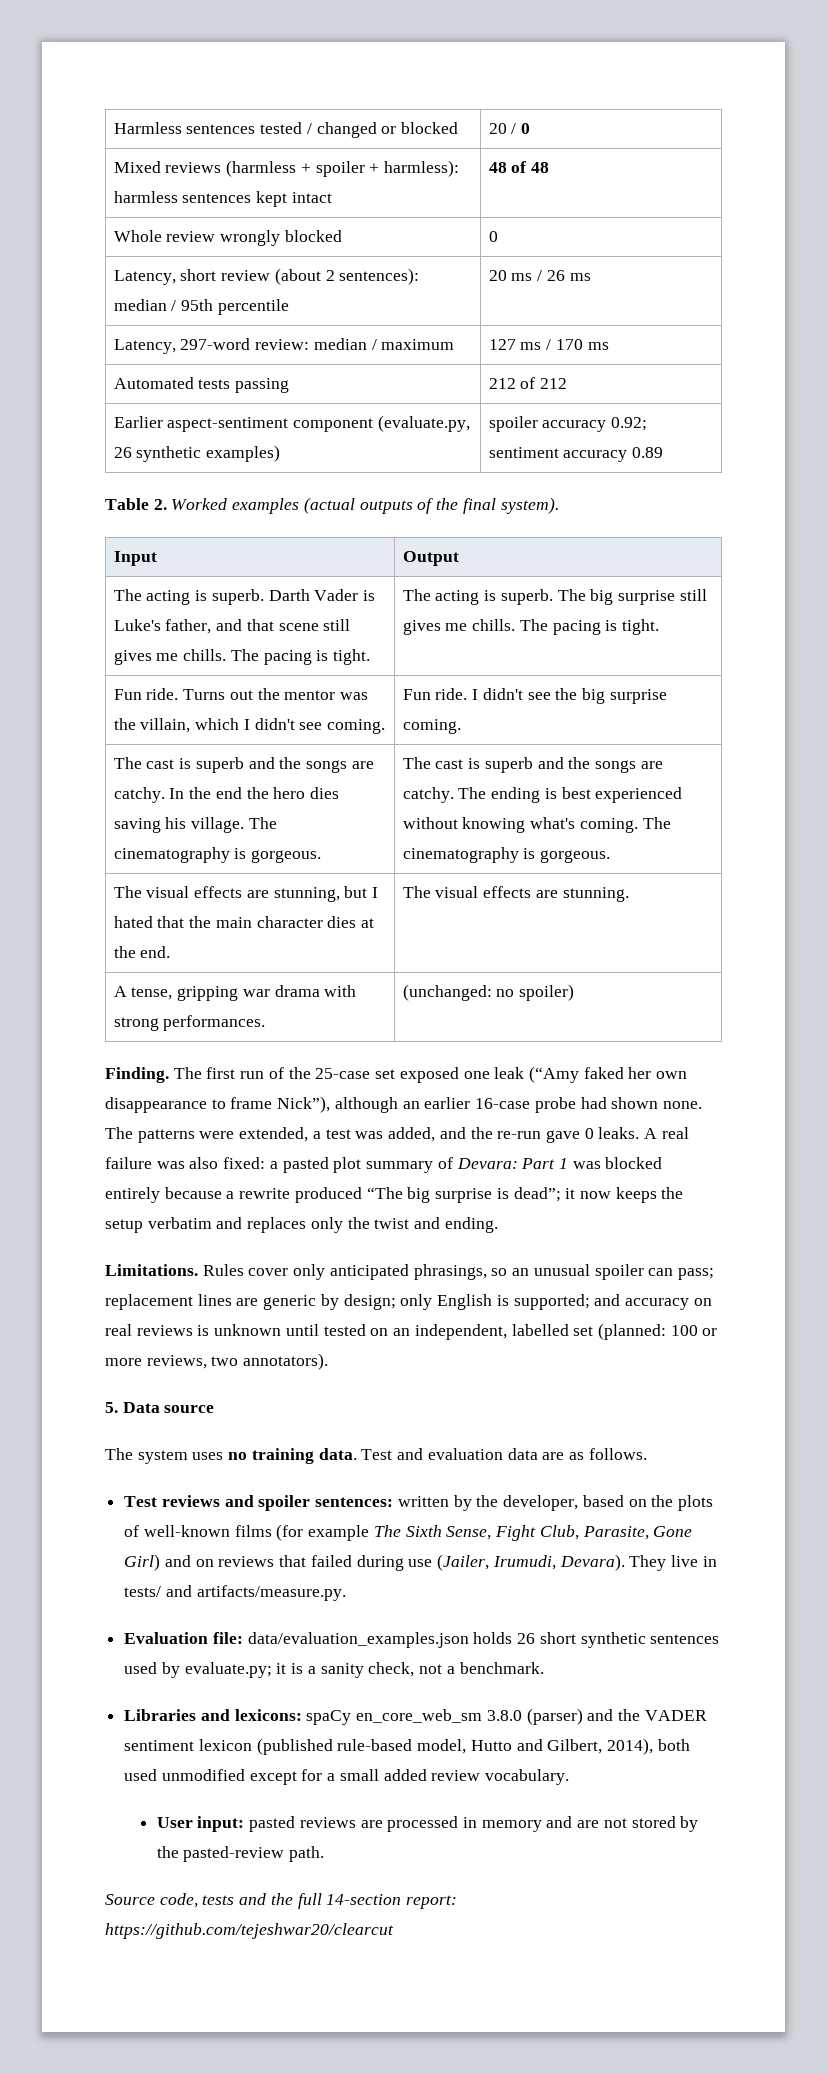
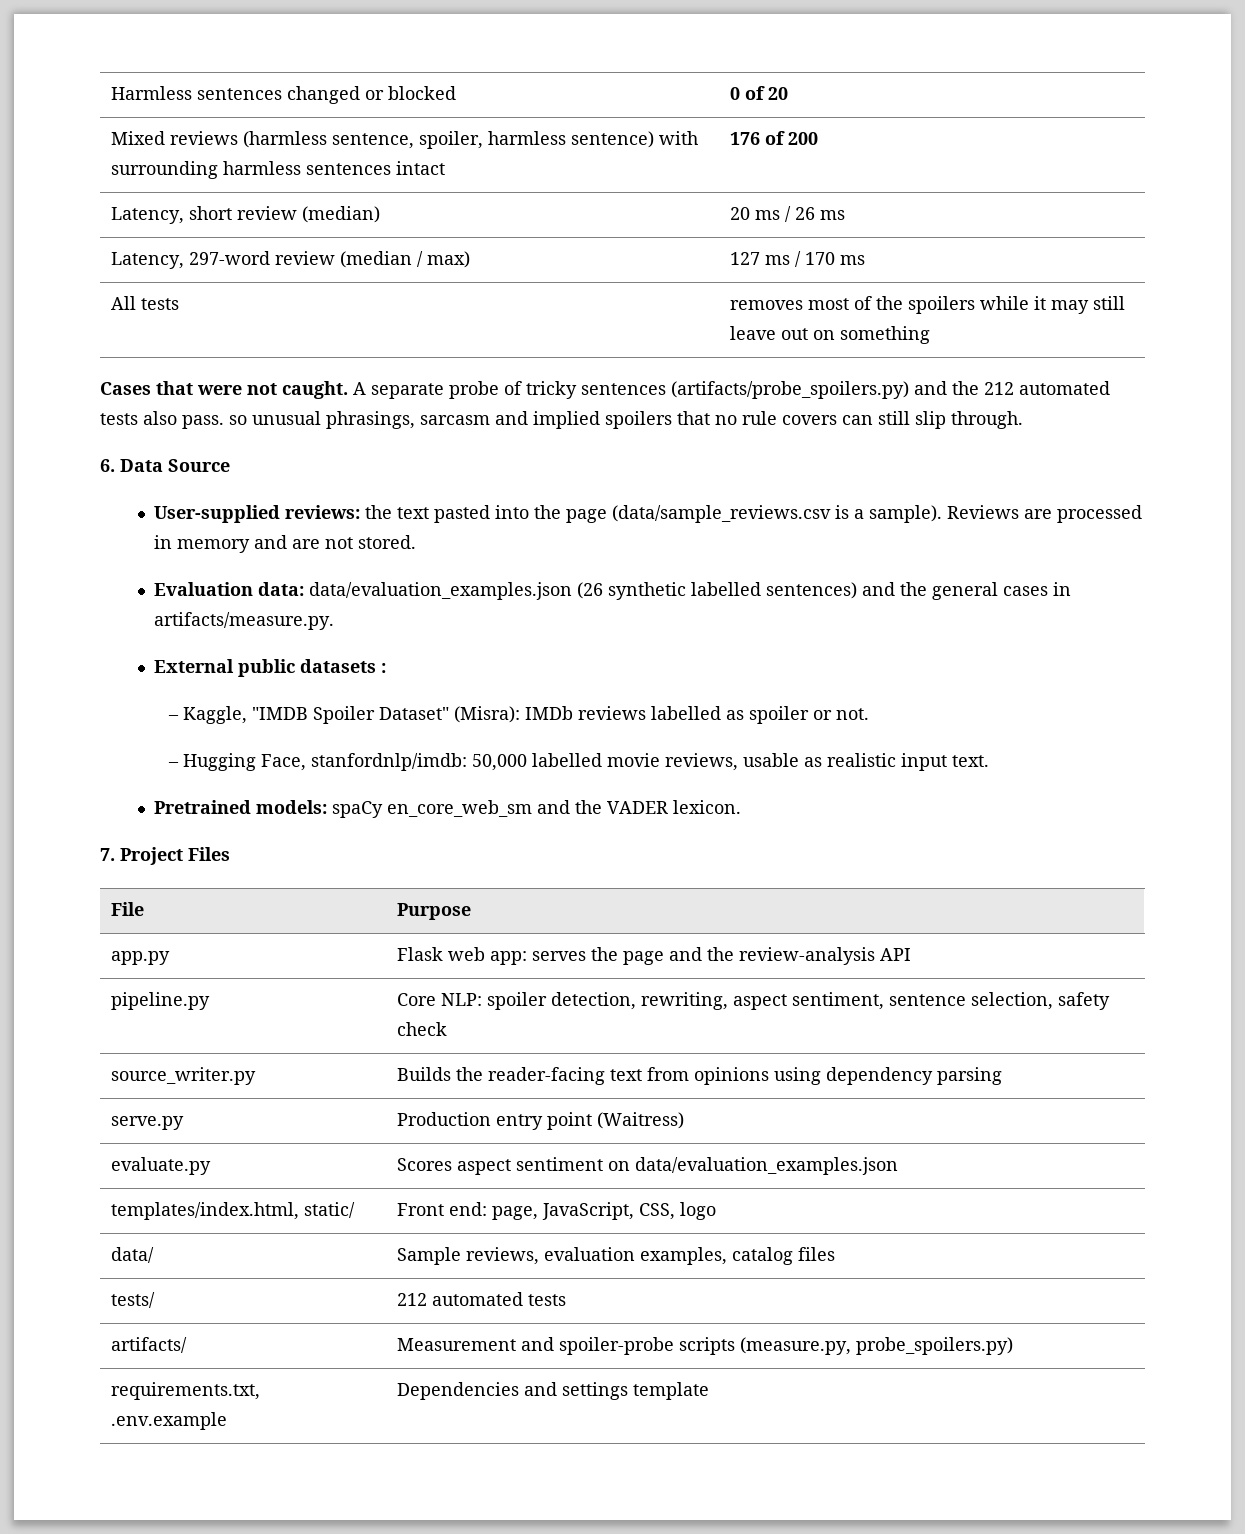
[260,122,312,134] tested / -> (282, 94) none
[488,123,531,134] 20 / 0 -> [729,86,788,100] 0 of 20
[300,160,460,177] + spoiler + harmless): -> [331,131,698,149] [110,161,218,179] sentence, spoiler, harmless sentence) with surrounding
[256,191,288,207] kept -> (391, 169) none
[488,161,550,173] [113,230,342,246] [488,231,498,242] [113,268,420,285] [113,299,289,315] 48 of 48 // Whole review wrongly blocked | 0 // Latency, short review (about 2 sentences): median / 95th percentile -> [729,131,818,145] [110,206,380,224] 176 of 200 // Latency, short review (median)
[255,338,455,350] review: median / maximum -> [274,251,470,268] review (median / max)
[113,377,290,393] [488,377,568,389] [113,415,470,432] [113,445,281,462] [488,416,648,432] [488,447,664,462] [105,497,559,514] [113,551,157,566] [402,551,459,566] [113,589,376,605] [113,619,351,634] [113,649,371,665] [402,589,707,605] [402,619,660,635] [113,688,369,700] [113,718,386,734] [402,688,667,704] [402,719,461,734] [113,757,374,773] [113,787,340,803] [113,817,277,833] [113,847,322,863] [402,757,663,773] [402,787,683,803] [402,817,671,833] [402,847,611,863] [113,886,379,902] [113,916,375,928] [113,946,171,958] [402,886,629,902] [113,985,357,1001] [113,1015,266,1031] [402,984,575,1001] [105,1066,688,1083] [105,1096,702,1113] [105,1127,689,1143] [105,1157,663,1173] [105,1187,684,1203] [105,1217,498,1233] [105,1264,714,1280] [105,1294,712,1310] [105,1323,718,1340] [105,1353,329,1370] [105,1402,215,1413] [105,1448,647,1464] [124,1495,713,1511] [124,1524,693,1541] [124,1554,717,1571] [124,1585,346,1601] [124,1632,720,1648] [124,1662,544,1678] [124,1708,707,1725] [124,1738,690,1755] [124,1769,570,1785] [156,1816,356,1832] Automated tests passing | 212 of 212 // Earlier aspect-sentiment component (evaluate.py, 26 synthetic examples) | spoiler accuracy 0.92; sentiment accuracy 0.89 // Table 2. Worked examples (actual outputs of the final system). // Input | Output // The acting is superb. Darth Vader is Luke's father, and that scene still gives me chills. The pacing is tight. | The acting is superb. The big surprise still gives me chills. The pacing is tight. // Fun ride. Turns out the mentor was the villain, which I didn't see coming. | Fun ride. I didn't see the big surprise coming. // The cast is superb and the songs are catchy. In the end the hero dies saving his village. The cinematography is gorgeous. | The cast is superb and the songs are catchy. The ending is best experienced without knowing what's coming. The cinematography is gorgeous. // The visual effects are stunning, but I hated that the main character dies at the end. | The visual effects are stunning. // A tense, gripping war drama with strong performances. | (unchanged: no spoiler) // Finding. The first run of the 25-case set exposed one leak (“Amy faked her own disappearance to frame Nick”), although an earlier 16-case probe had shown none. The patterns were extended, a test was added, and the re-run gave 0 leaks. A real failure was also fixed: a pasted plot summary of Devara: Part 1 was blocked entirely because a rewrite produced “The big surprise is dead”; it now keeps the setup verbatim and replaces only the twist and ending. // Limitations. Rules cover only anticipated phrasings, so an unusual spoiler can pass; replacement lines are generic by design; only English is supported; and accuracy on real reviews is unknown until tested on an independent, labelled set (planned: 100 or more reviews, two annotators). // 5. Data source // The system uses no training data. Test and evaluation data are as follows. // Test reviews and spoiler sentences: written by the developer, based on the plots of well-known films (for example The Sixth Sense, Fight Club, Parasite, Gone Girl) and on reviews that failed during use (Jailer, Irumudi, Devara). They live in tests/ and artifacts/measure.py. // Evaluation file: data/evaluation_examples.json holds 26 short synthetic sentences used by evaluate.py; it is a sanity check, not a benchmark. // Libraries and lexicons: spaCy en_core_web_sm 3.8.0 (parser) and the VADER sentiment lexicon (published rule-based model, Hutto and Gilbert, 2014), both used unmodified except for a small added review vocabulary. // User input: pasted reviews -> [110,296,179,310] [729,296,1125,314] [729,326,930,344] [100,381,1110,399] [100,411,1023,429] [100,459,230,472] [154,505,1020,523] All tests | removes most of the spoilers while it may still leave out on something // Cases that were not caught. A separate probe of tricky sentences (artifacts/probe_spoilers.py) and the 212 automated tests also pass. so unusual phrasings, sarcasm and implied spoilers that no rule covers can still slip through. // 6. Data Source // User-supplied reviews: the text pasted into the page (data/sample_reviews.csv is a sample). Reviews
[631,1816,699,1832] [156,1846,325,1862] [105,1893,458,1909] [105,1923,394,1939] stored by the pasted-review path. // Source code, tests and the full 14-section report: https://github.com/tejeshwar20/clearcut -> [358,535,417,549] [154,582,1072,600] [154,612,335,630] [154,659,387,677] [168,706,870,724] [168,753,990,771] [154,800,742,818] [100,847,230,865] [110,902,144,916] [396,903,471,920] [110,951,170,965] [396,947,911,965] [110,992,210,1010] [396,992,1110,1010] [396,1022,447,1036] [110,1067,256,1085] [396,1067,1002,1085] [110,1116,184,1130] [396,1112,684,1130] [110,1157,211,1175] [396,1157,898,1175] [110,1202,355,1220] [396,1202,716,1220] [110,1247,154,1263] [396,1247,835,1265] [110,1292,155,1308] [396,1292,566,1306] [110,1337,187,1353] [396,1337,1013,1355] [110,1382,260,1400] [110,1412,227,1430] [396,1382,709,1400] stored. // Evaluation data: data/evaluation_examples.json (26 synthetic labelled sentences) and the general cases in artifacts/measure.py. // External public datasets : // – Kaggle, "IMDB Spoiler Dataset" (Misra): IMDb reviews labelled as spoiler or not. // – Hugging Face, stanfordnlp/imdb: 50,000 labelled movie reviews, usable as realistic input text. // Pretrained models: spaCy en_core_web_sm and the VADER lexicon. // 7. Project Files // File | Purpose // app.py | Flask web app: serves the page and the review-analysis API // pipeline.py | Core NLP: spoiler detection, rewriting, aspect sentiment, sentence selection, safety check // source_writer.py | Builds the reader-facing text from opinions using dependency parsing // serve.py | Production entry point (Waitress) // evaluate.py | Scores aspect sentiment on data/evaluation_examples.json // templates/index.html, static/ | Front end: page, JavaScript, CSS, logo // data/ | Sample reviews, evaluation examples, catalog files // tests/ | 212 automated tests // artifacts/ | Measurement and spoiler-probe scripts (measure.py, probe_spoilers.py) // requirements.txt, .env.example | Dependencies and settings template

